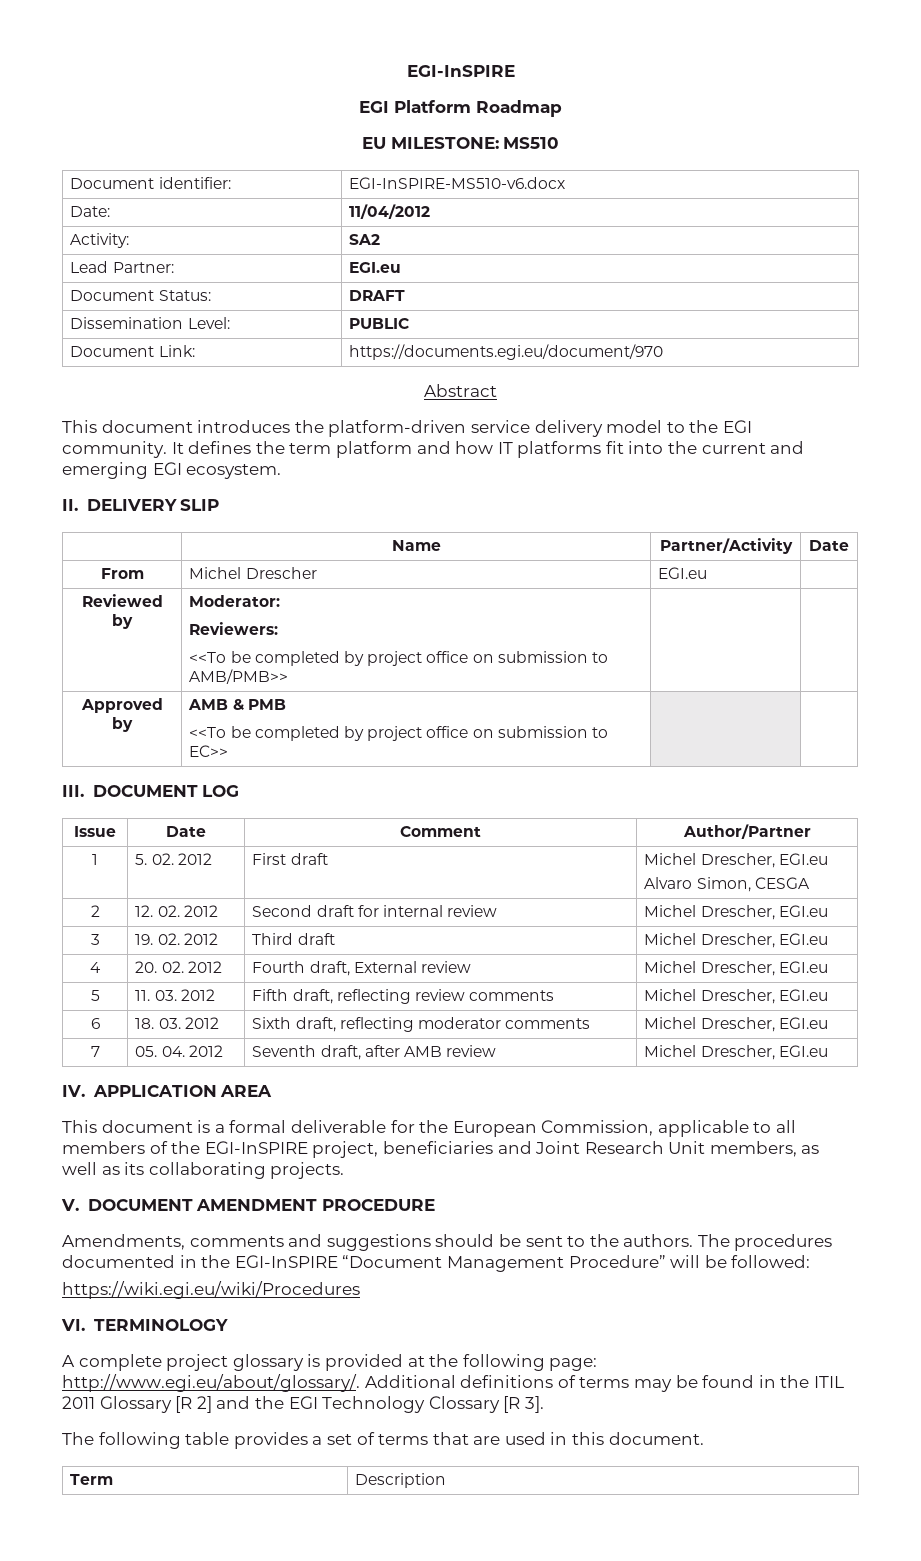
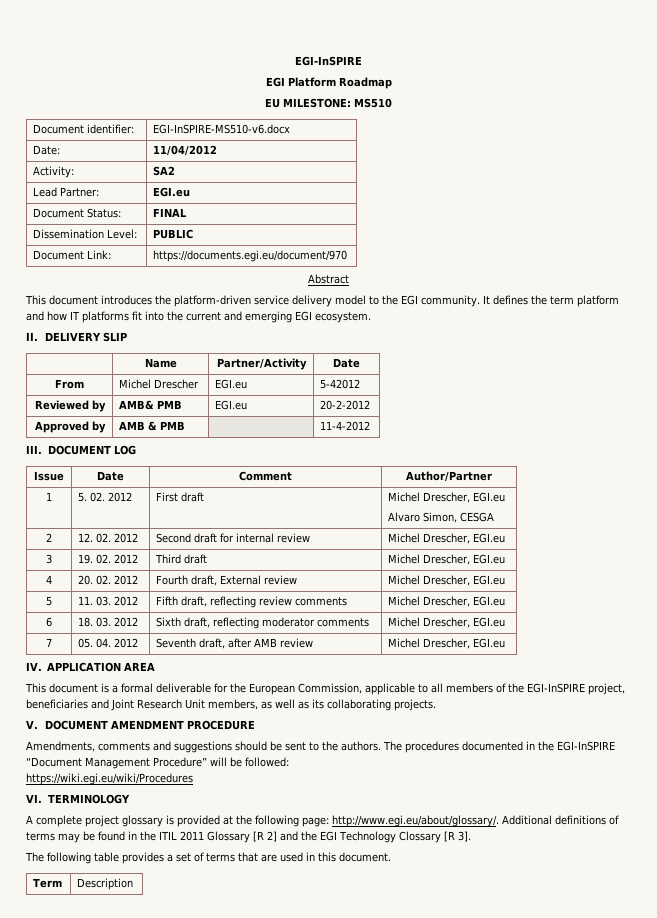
[349,290,406,301] DRAFT -> [153,208,188,217] FINAL
(708, 573) none -> [320,379,361,389] 5-42012
[189,595,281,607] [189,622,279,635] [189,651,608,666] [189,669,289,684] Moderator: // Reviewers: // <<To be completed by project office on submission to AMB/PMB>> | | -> [119,400,183,410] [215,400,248,410] [320,400,371,410] AMB& PMB | EGI.eu | 20-2-2012
[189,726,608,741] [189,745,229,757] // <<To be completed by project office on submission to EC>> | | -> [320,421,371,431] | | 11-4-2012

